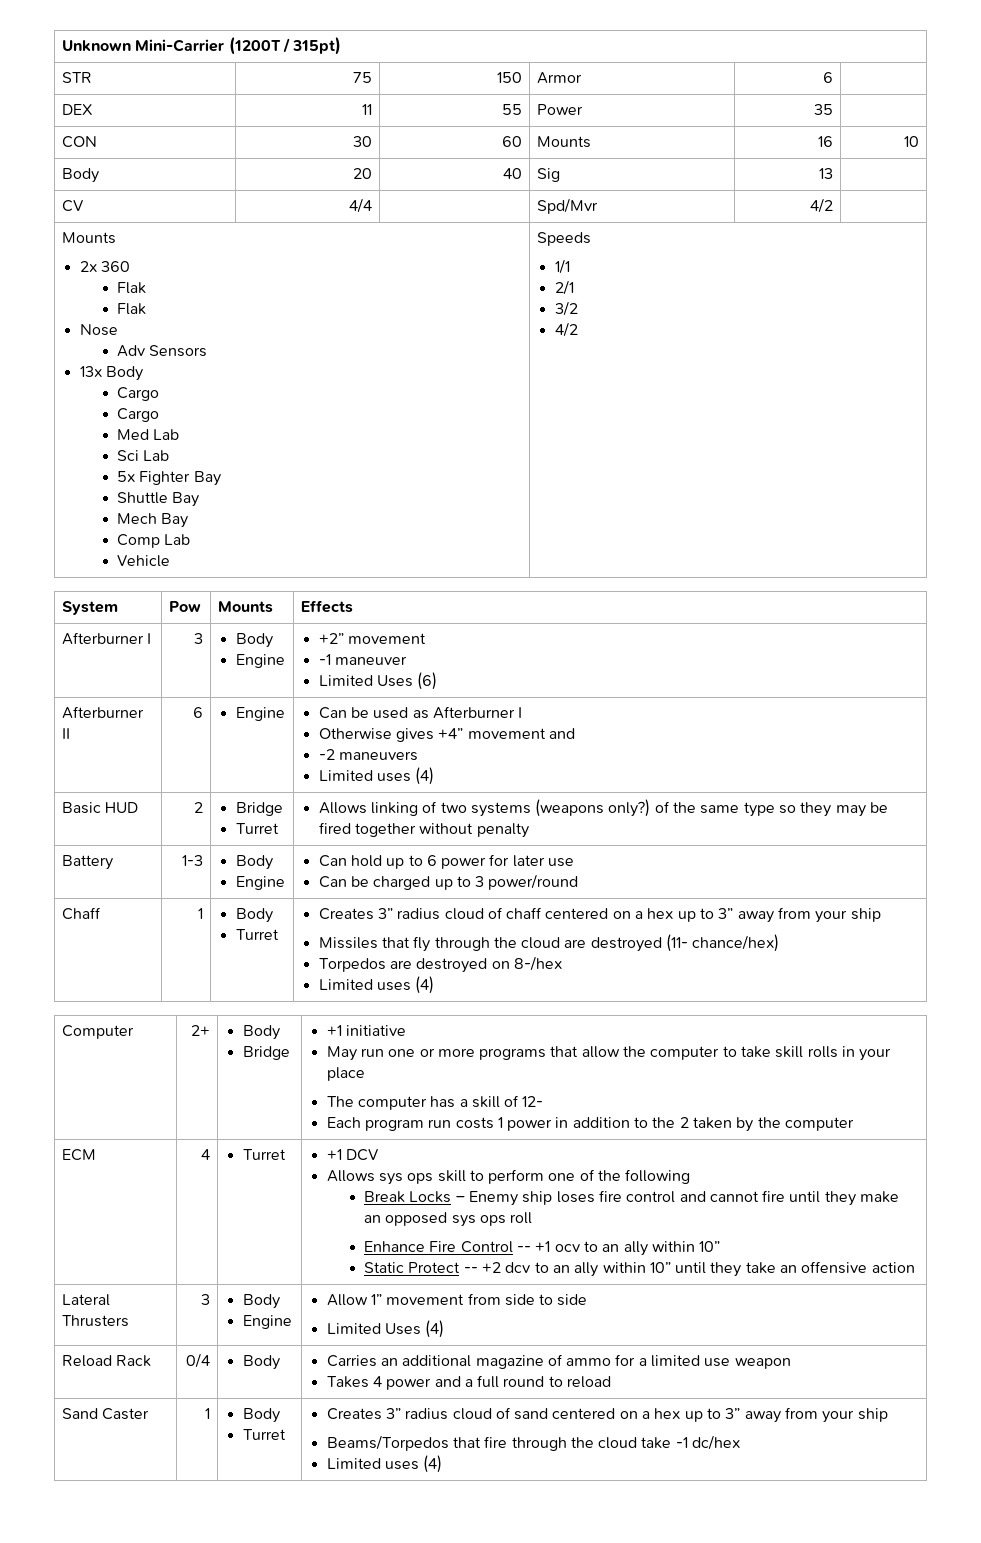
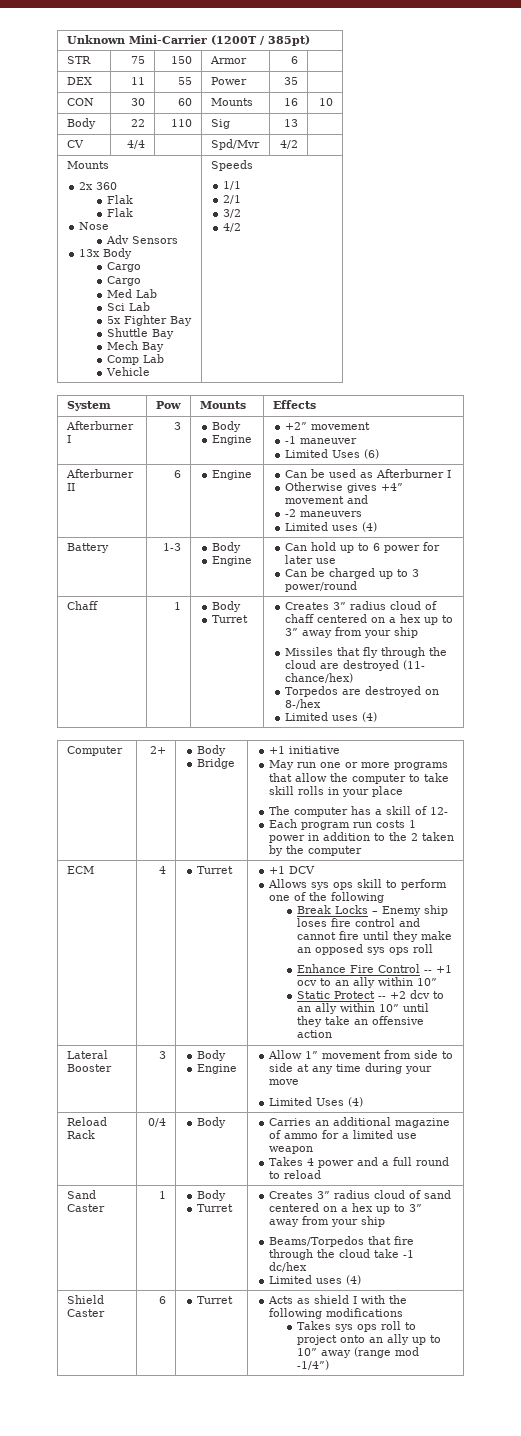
[292,37,342,55] 315pt) -> [267,35,310,46] 385pt)
[353,168,373,179] [503,168,523,179] 20 | 40 -> [131,119,146,127] [171,119,193,127] 22 | 110
[61,802,139,814] [194,802,204,813] [235,802,283,816] [235,823,279,834] [318,799,889,817] [318,822,529,838] // Basic HUD | 2 | Bridge // Turret | Allows linking of two systems (weapons only?) of the same type so they may be fired together without penalty -> (377, 527) none
[61,1315,129,1327] Thrusters -> [66,1064,112,1072] Booster
(588, 1300) none -> [296,1063,432,1074] [268,1079,299,1085] at any time during your move
(443, 1464) none -> [66,1295,104,1304] [66,1309,105,1317] [159,1296,167,1304] [196,1296,233,1304] [267,1295,407,1304] [268,1308,403,1319] [296,1321,416,1332] [296,1334,441,1345] [296,1347,419,1358] [296,1360,329,1370] // Shield Caster | 6 | Turret | Acts as shield I with the following modifications // Takes sys ops roll to project onto an ally up to 10” away (range mod -1/4”)

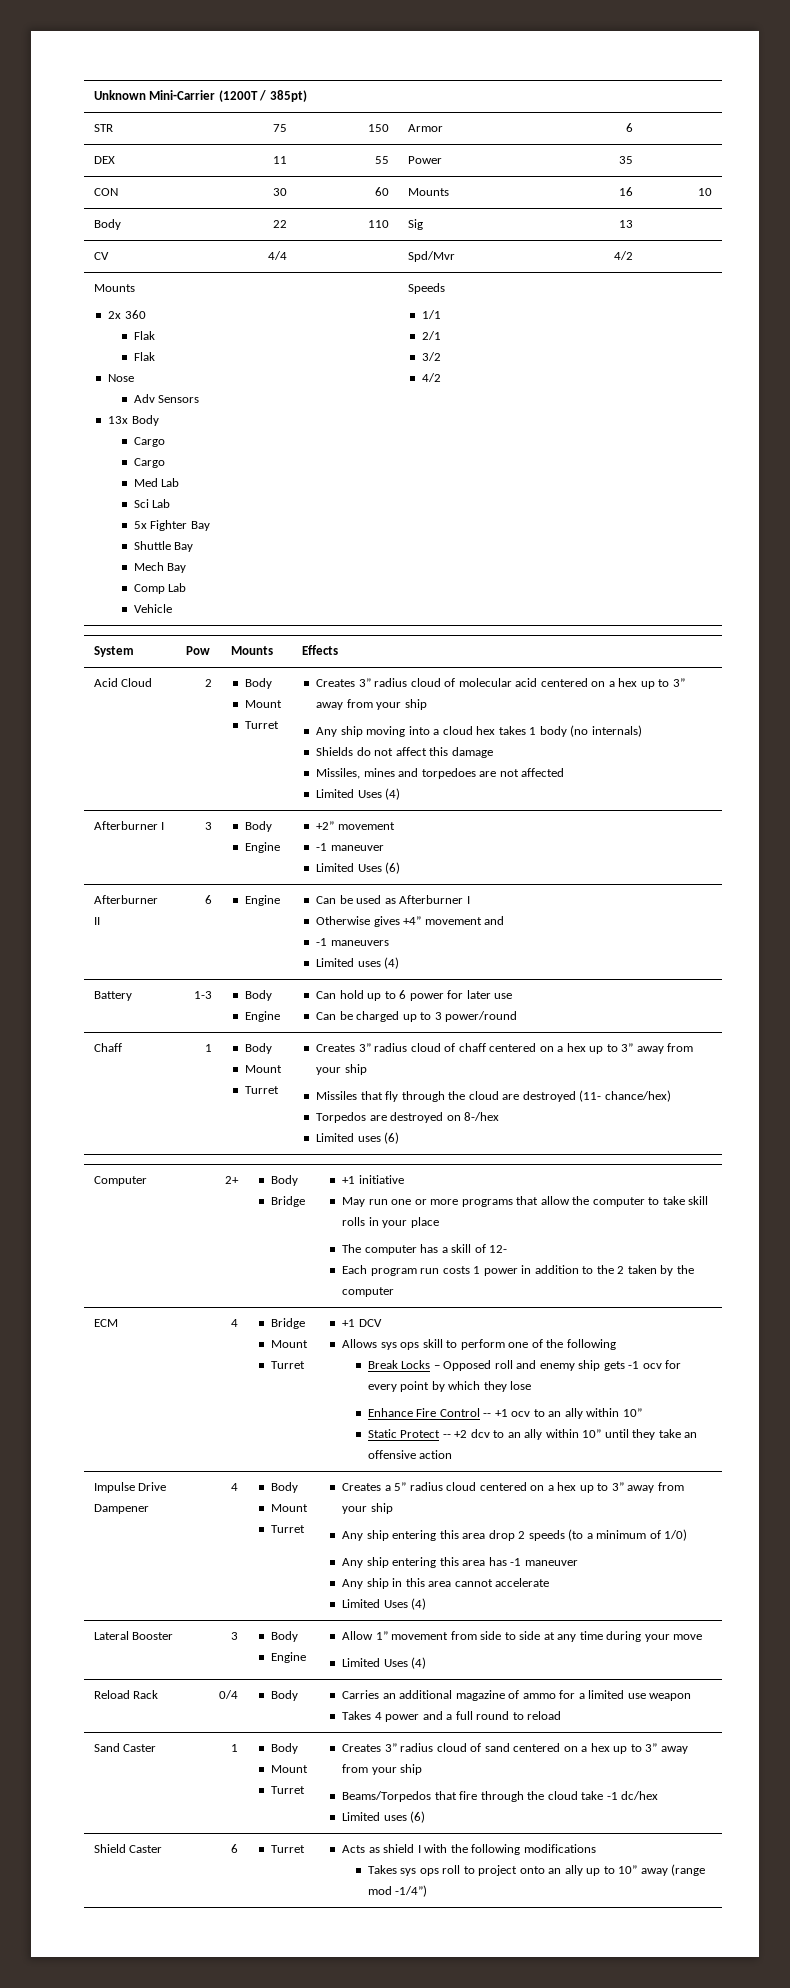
(316, 404) none -> [93,678,153,687] [205,679,213,687] [245,678,273,689] [245,700,283,708] [245,721,280,729] [316,678,685,689] [316,699,427,710] [316,725,642,737] [316,747,493,758] [316,768,565,779] [316,788,401,800] // Acid Cloud | 2 | Body // Mount // Turret | Creates 3” radius cloud of molecular acid centered on a hex up to 3” away from your ship // Any ship moving into a cloud hex takes 1 body (no internals) // Shields do not affect this damage // Missiles, mines and torpedoes are not affected // Limited Uses (4)
[284,509,296,517] -2 -> [316,938,328,946] -1
(241, 606) none -> [245,1065,283,1073] // Mount
[361,712,377,722] (4) -> [384,1132,400,1144] (6)
(167, 870) none -> [271,1318,306,1329] [271,1340,309,1348] Bridge // Mount //
[381,905,448,916] [296,918,420,927] [296,931,452,942] [296,944,433,955] Enemy ship loses fire control and cannot fire until they make an opposed sys ops roll -> [443,1360,682,1371] [367,1381,532,1392] Opposed roll and enemy ship gets -1 ocv for every point by which they lose
(332, 1034) none -> [93,1482,167,1493] [93,1504,149,1514] [231,1483,239,1491] [271,1482,299,1493] [271,1504,309,1512] [271,1525,306,1533] [342,1482,684,1493] [342,1503,393,1514] [342,1529,688,1541] [342,1557,578,1568] [342,1578,550,1589] [342,1598,427,1610] // Impulse Drive Dampener | 4 | Body // Mount // Turret | Creates a 5” radius cloud centered on a hex up to 3” away from your ship // Any ship entering this area drop 2 speeds (to a minimum of 1/0) // Any ship entering this area has -1 maneuver // Any ship in this area cannot accelerate // Limited Uses (4)
(226, 1195) none -> [271,1765,309,1773] // Mount
[345,1275,361,1285] (4) -> [410,1811,426,1823] (6)

